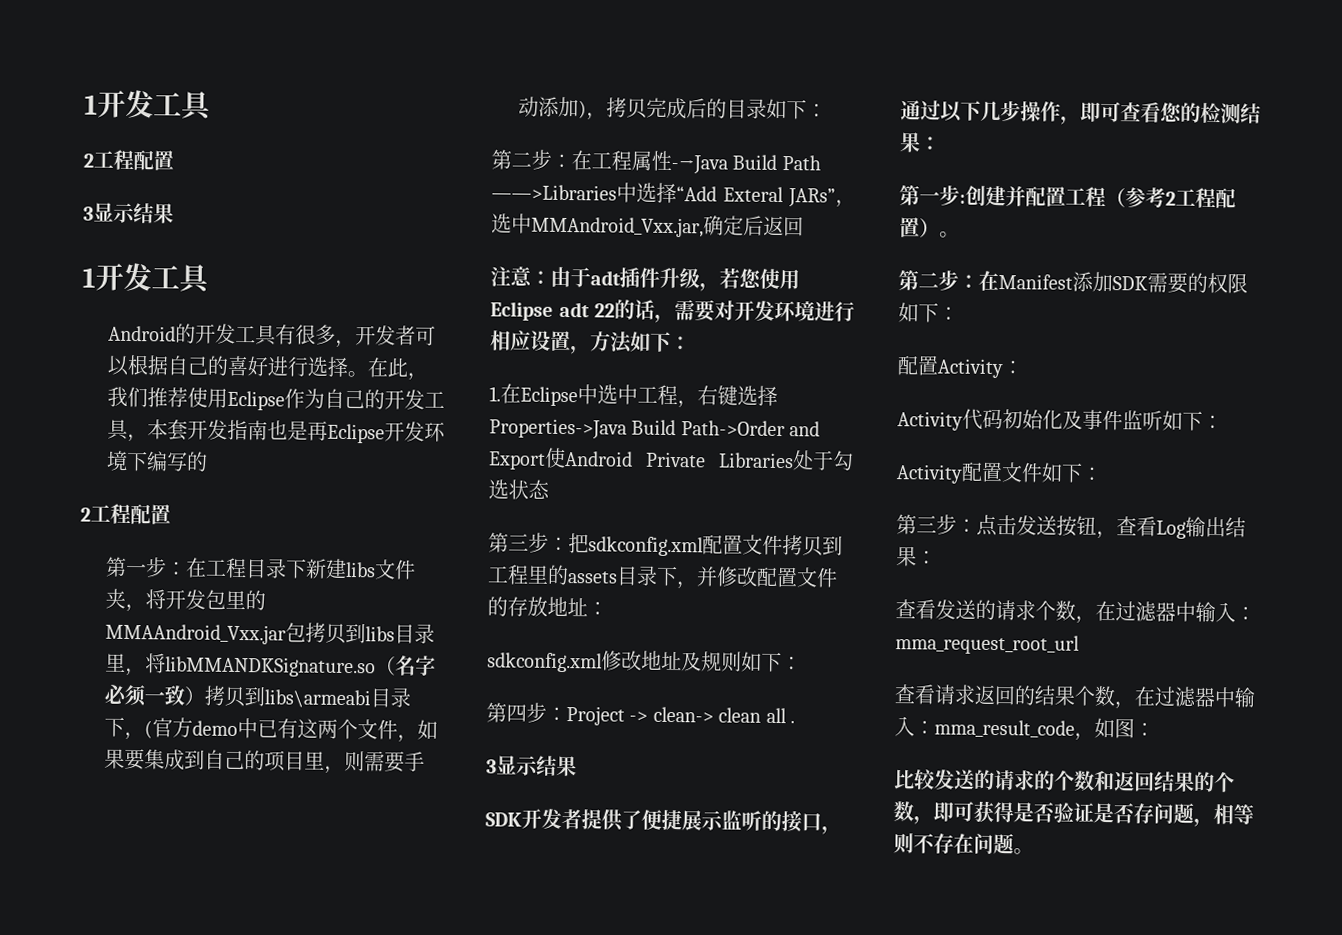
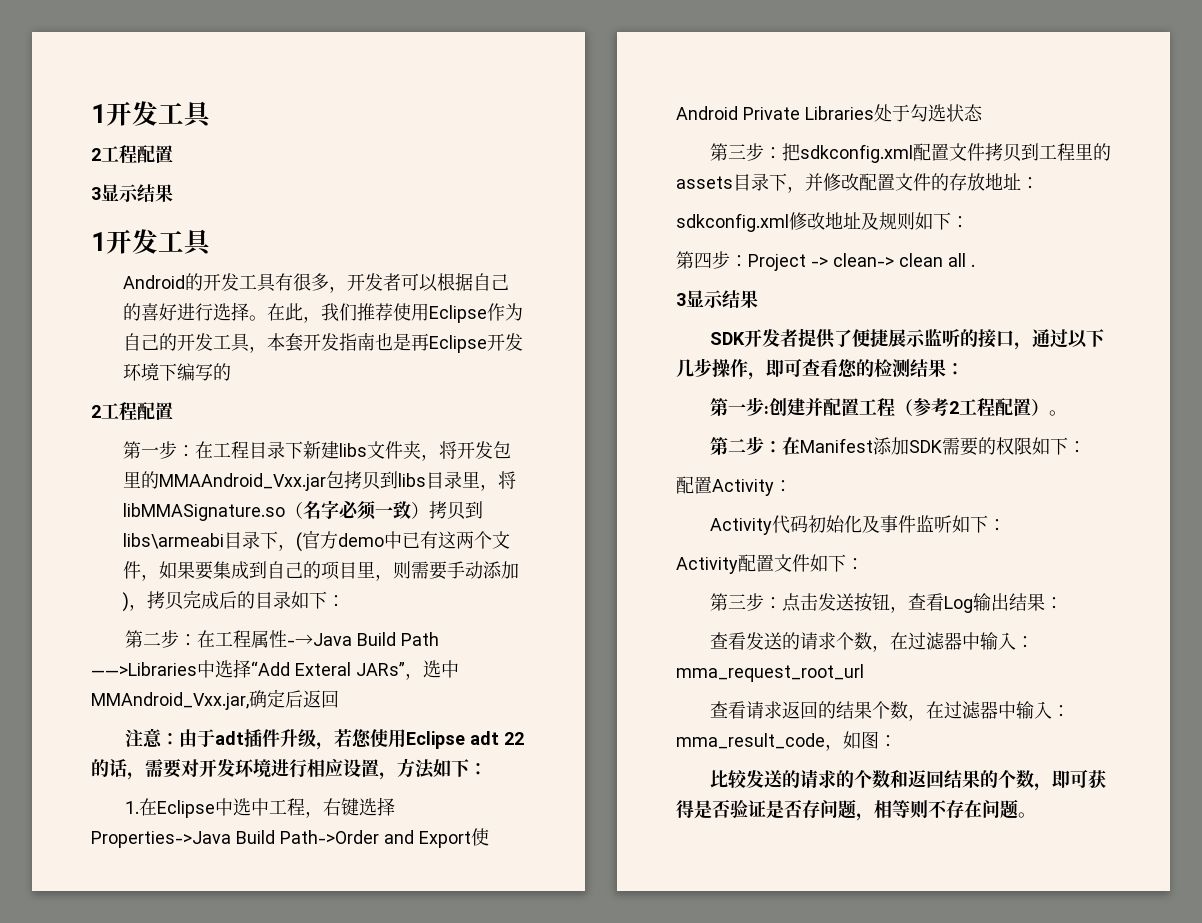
[165,656,377,678] libMMANDKSignature.so -> [122,503,285,521] libMMASignature.so

